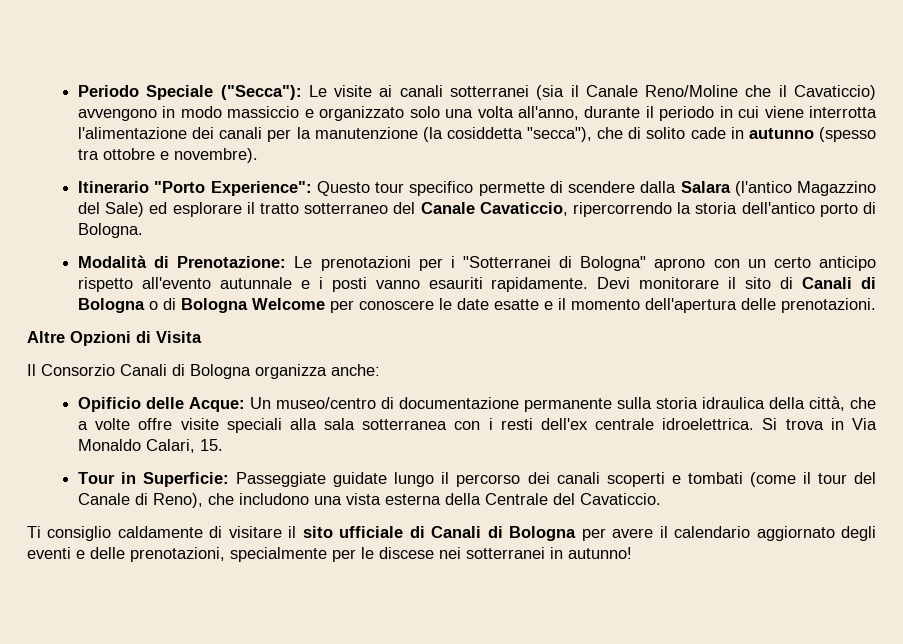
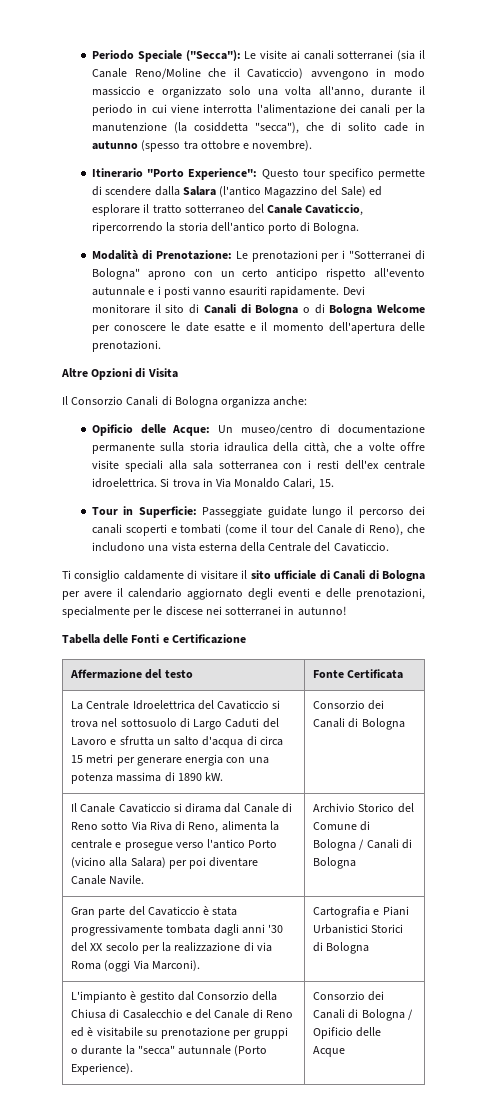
(632, 553) none -> [62,634,246,644] [70,669,193,679] [313,669,404,679] [71,700,281,710] [71,718,279,730] [71,736,283,748] [71,754,269,766] [71,772,224,784] [313,700,385,710] [313,718,405,730] [71,803,292,813] [71,821,279,833] [71,839,278,851] [71,857,259,869] [71,875,145,885] [313,803,414,813] [313,821,371,831] [313,839,412,851] [313,857,357,869] [71,906,238,918] [71,924,284,936] [71,942,272,954] [71,960,200,972] [313,906,409,918] [313,924,404,934] [313,942,370,954] [71,991,278,1003] [71,1009,293,1019] [71,1027,288,1039] [71,1045,268,1056] [71,1063,134,1075] [313,991,385,1001] [313,1009,413,1021] [313,1027,382,1039] [313,1046,346,1057] // Tabella delle Fonti e Certificazione // Affermazione del testo | Fonte Certificata // La Centrale Idroelettrica del Cavaticcio si trova nel sottosuolo di Largo Caduti del Lavoro e sfrutta un salto d'acqua di circa 15 metri per generare energia con una potenza massima di 1890 kW. | Consorzio dei Canali di Bologna // Il Canale Cavaticcio si dirama dal Canale di Reno sotto Via Riva di Reno, alimenta la centrale e prosegue verso l'antico Porto (vicino alla Salara) per poi diventare Canale Navile. | Archivio Storico del Comune di Bologna / Canali di Bologna // Gran parte del Cavaticcio è stata progressivamente tombata dagli anni '30 del XX secolo per la realizzazione di via Roma (oggi Via Marconi). | Cartografia e Piani Urbanistici Storici di Bologna // L'impianto è gestito dal Consorzio della Chiusa di Casalecchio e del Canale di Reno ed è visitabile su prenotazione per gruppi o durante la "secca" autunnale (Porto Experience). | Consorzio dei Canali di Bologna / Opificio delle Acque

